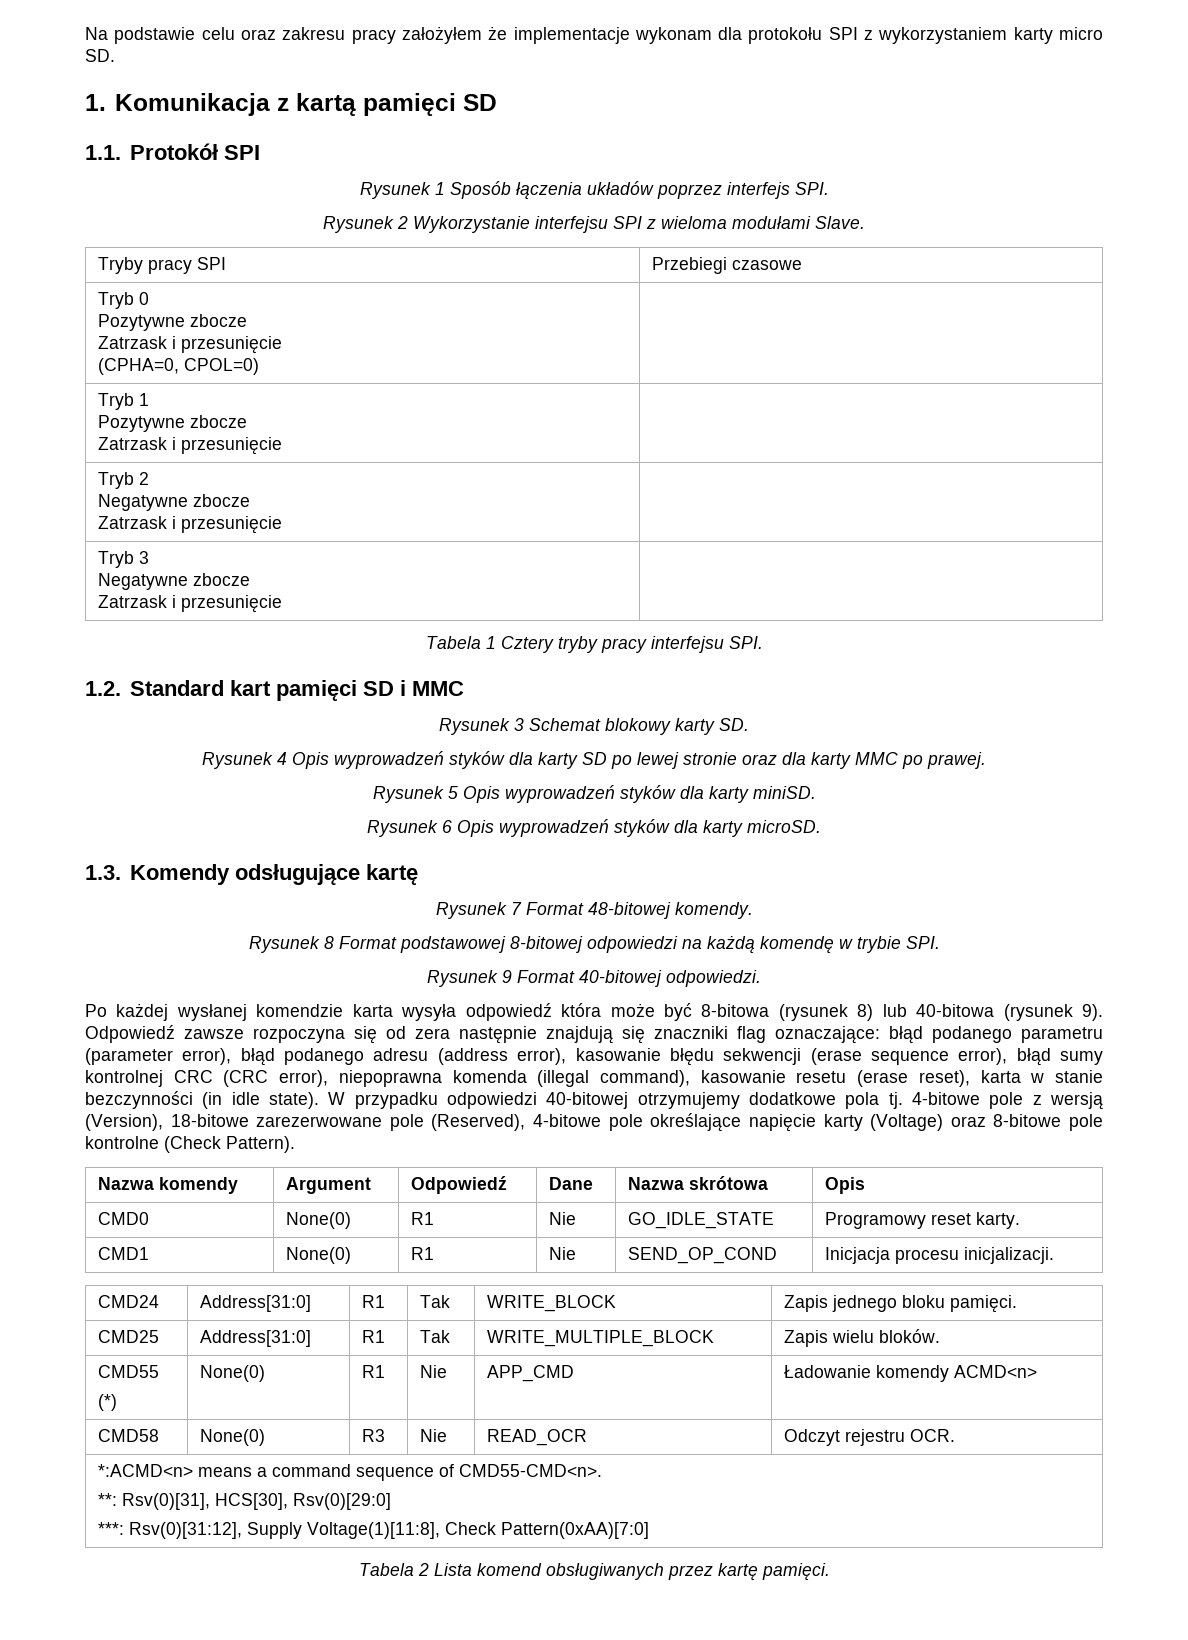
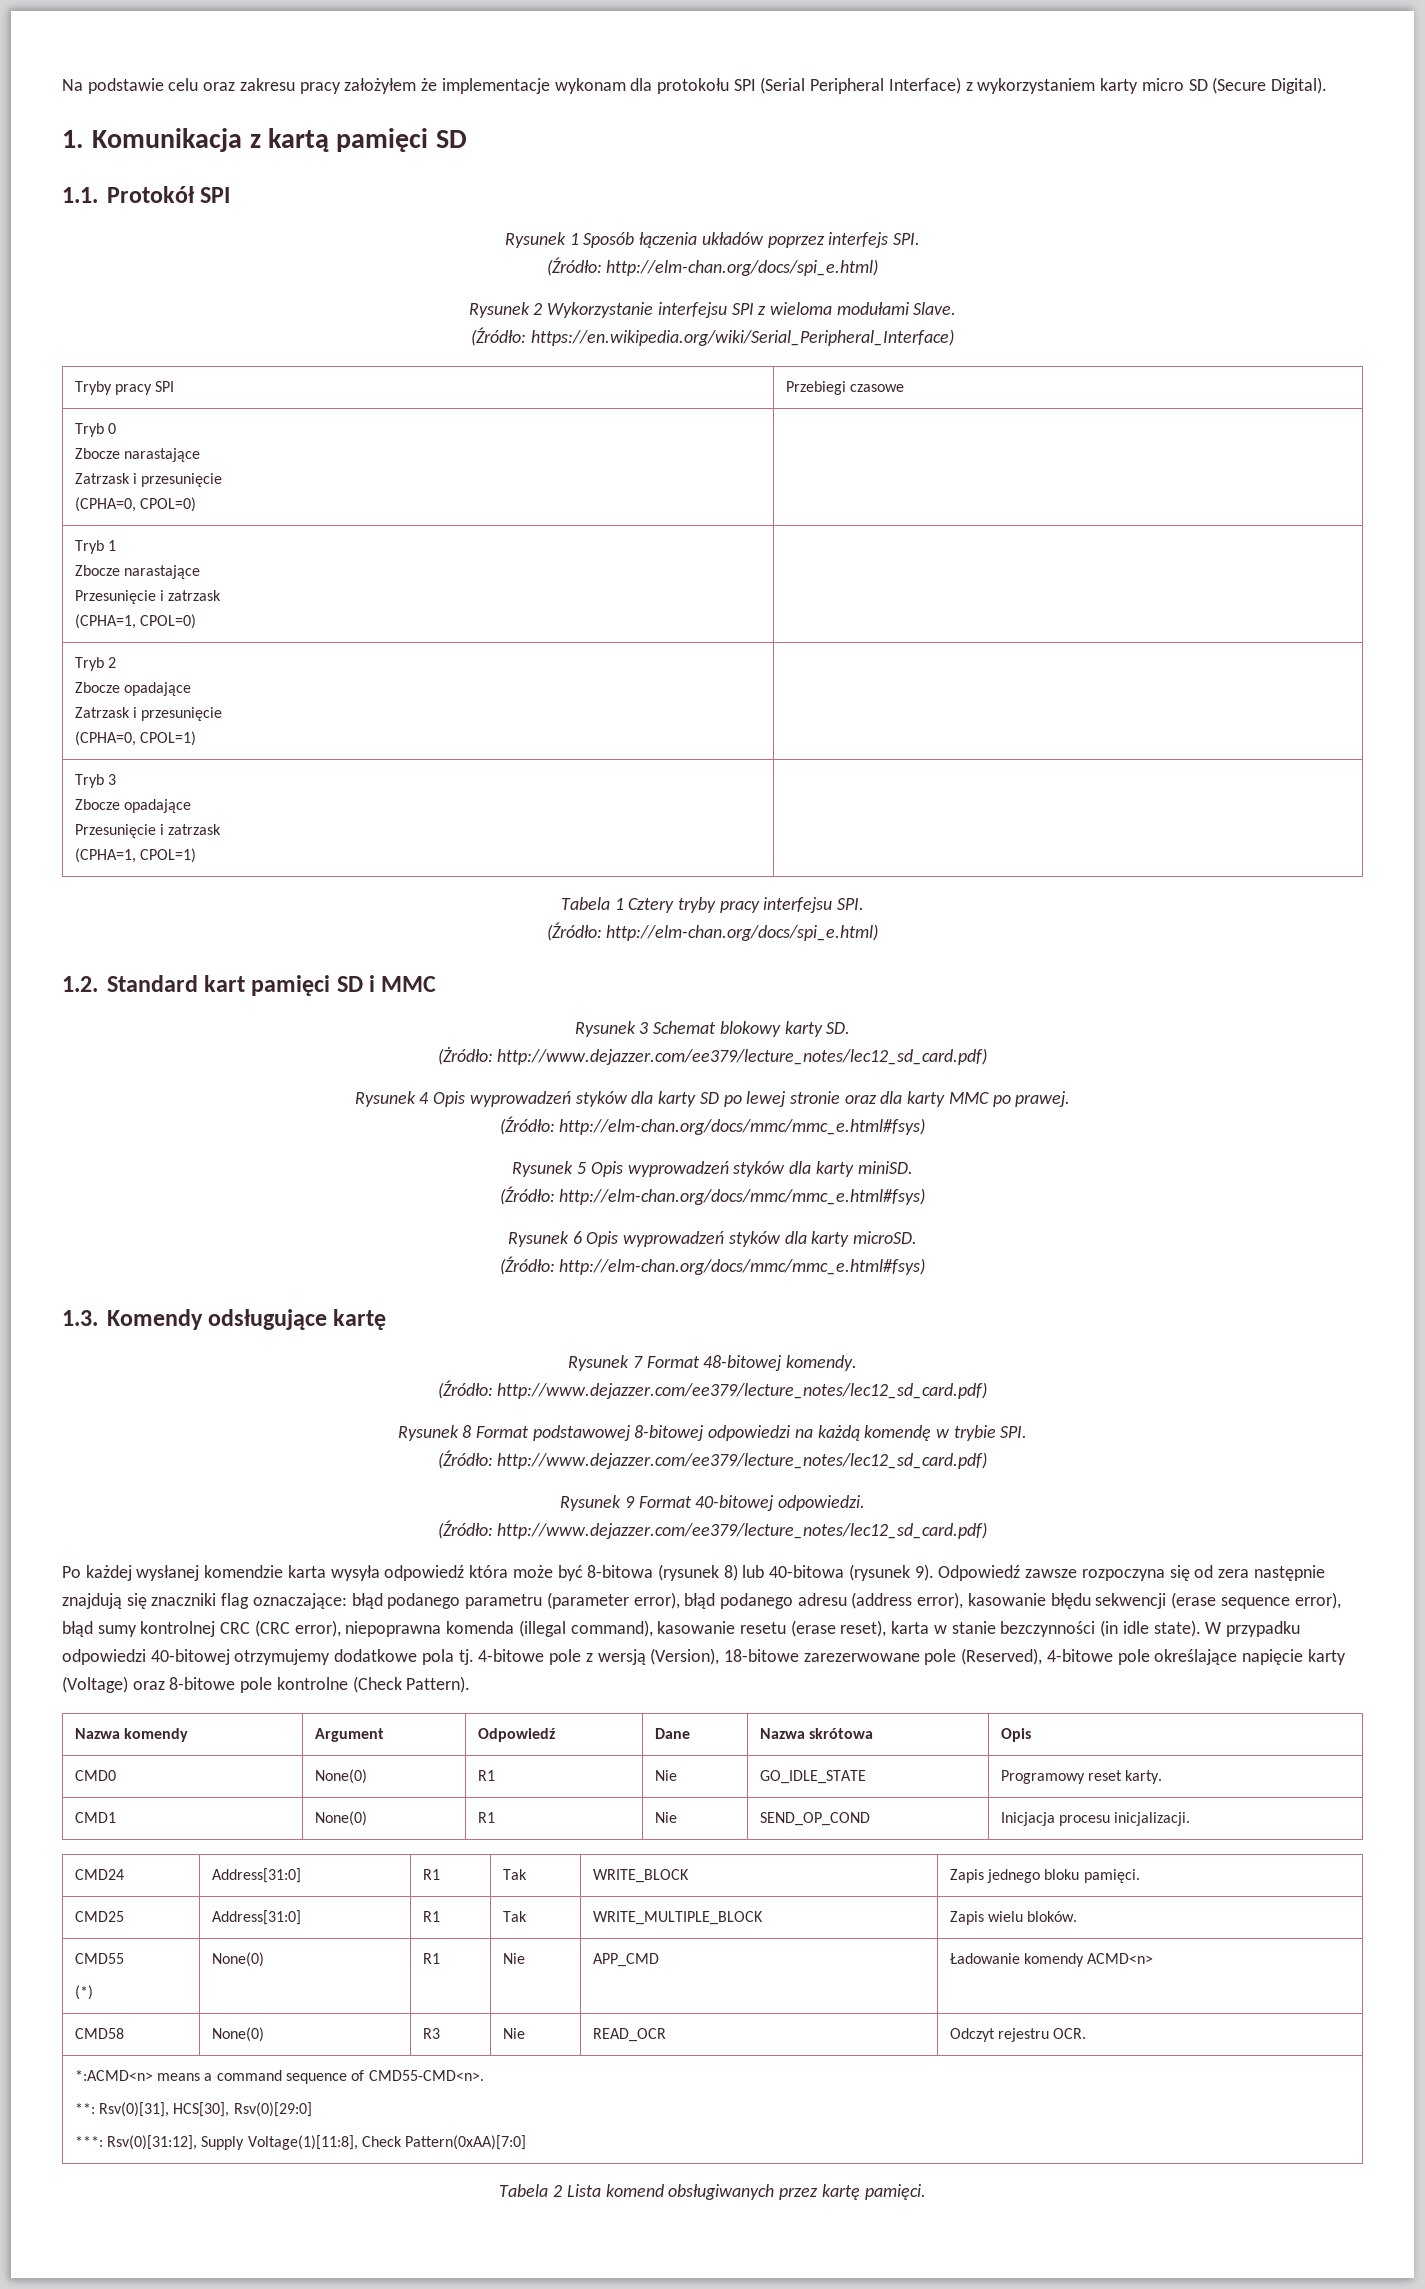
(858, 33) none -> [760,77,961,94] (Serial Peripheral Interface)
[85,49,115,62] SD. -> [1188,77,1327,94] SD (Secure Digital).
(829, 188) none -> [546,257,879,276] // (Źródło: http://elm-chan.org/docs/spi_e.html)
(865, 222) none -> [471,327,954,346] // (Źródło: https://en.wikipedia.org/wiki/Serial_Peripheral_Interface)
[97,314,247,331] Pozytywne zbocze -> [74,448,201,462] Zbocze narastające
[97,415,247,432] [97,437,282,455] Pozytywne zbocze // Zatrzask i przesunięcie -> [74,565,201,579] [74,590,222,604] [74,614,197,629] Zbocze narastające // Przesunięcie i zatrzask // (CPHA=1, CPOL=0)
[97,494,250,511] [97,516,282,534] Negatywne zbocze // Zatrzask i przesunięcie -> [74,682,192,696] [74,707,223,721] [74,731,197,746] Zbocze opadające // Zatrzask i przesunięcie // (CPHA=0, CPOL=1)
[97,573,250,590] [97,595,282,613] Negatywne zbocze // Zatrzask i przesunięcie -> [74,799,192,813] [74,824,222,838] [74,848,197,863] Zbocze opadające // Przesunięcie i zatrzask // (CPHA=1, CPOL=1)
(763, 642) none -> [546,922,879,941] // (Źródło: http://elm-chan.org/docs/spi_e.html)
(749, 724) none -> [437,1046,988,1065] // (Żródło: http://www.dejazzer.com/ee379/lecture_notes/lec12_sd_card.pdf)
(986, 760) none -> [499,1116,926,1135] // (Źródło: http://elm-chan.org/docs/mmc/mmc_e.html#fsys)
(816, 792) none -> [499,1186,926,1205] // (Źródło: http://elm-chan.org/docs/mmc/mmc_e.html#fsys)
(821, 826) none -> [499,1256,926,1275] // (Źródło: http://elm-chan.org/docs/mmc/mmc_e.html#fsys)
(753, 910) none -> [437,1380,988,1399] // (Źródło: http://www.dejazzer.com/ee379/lecture_notes/lec12_sd_card.pdf)
(940, 942) none -> [437,1450,988,1469] // (Źródło: http://www.dejazzer.com/ee379/lecture_notes/lec12_sd_card.pdf)
(761, 978) none -> [437,1520,988,1539] // (Źródło: http://www.dejazzer.com/ee379/lecture_notes/lec12_sd_card.pdf)

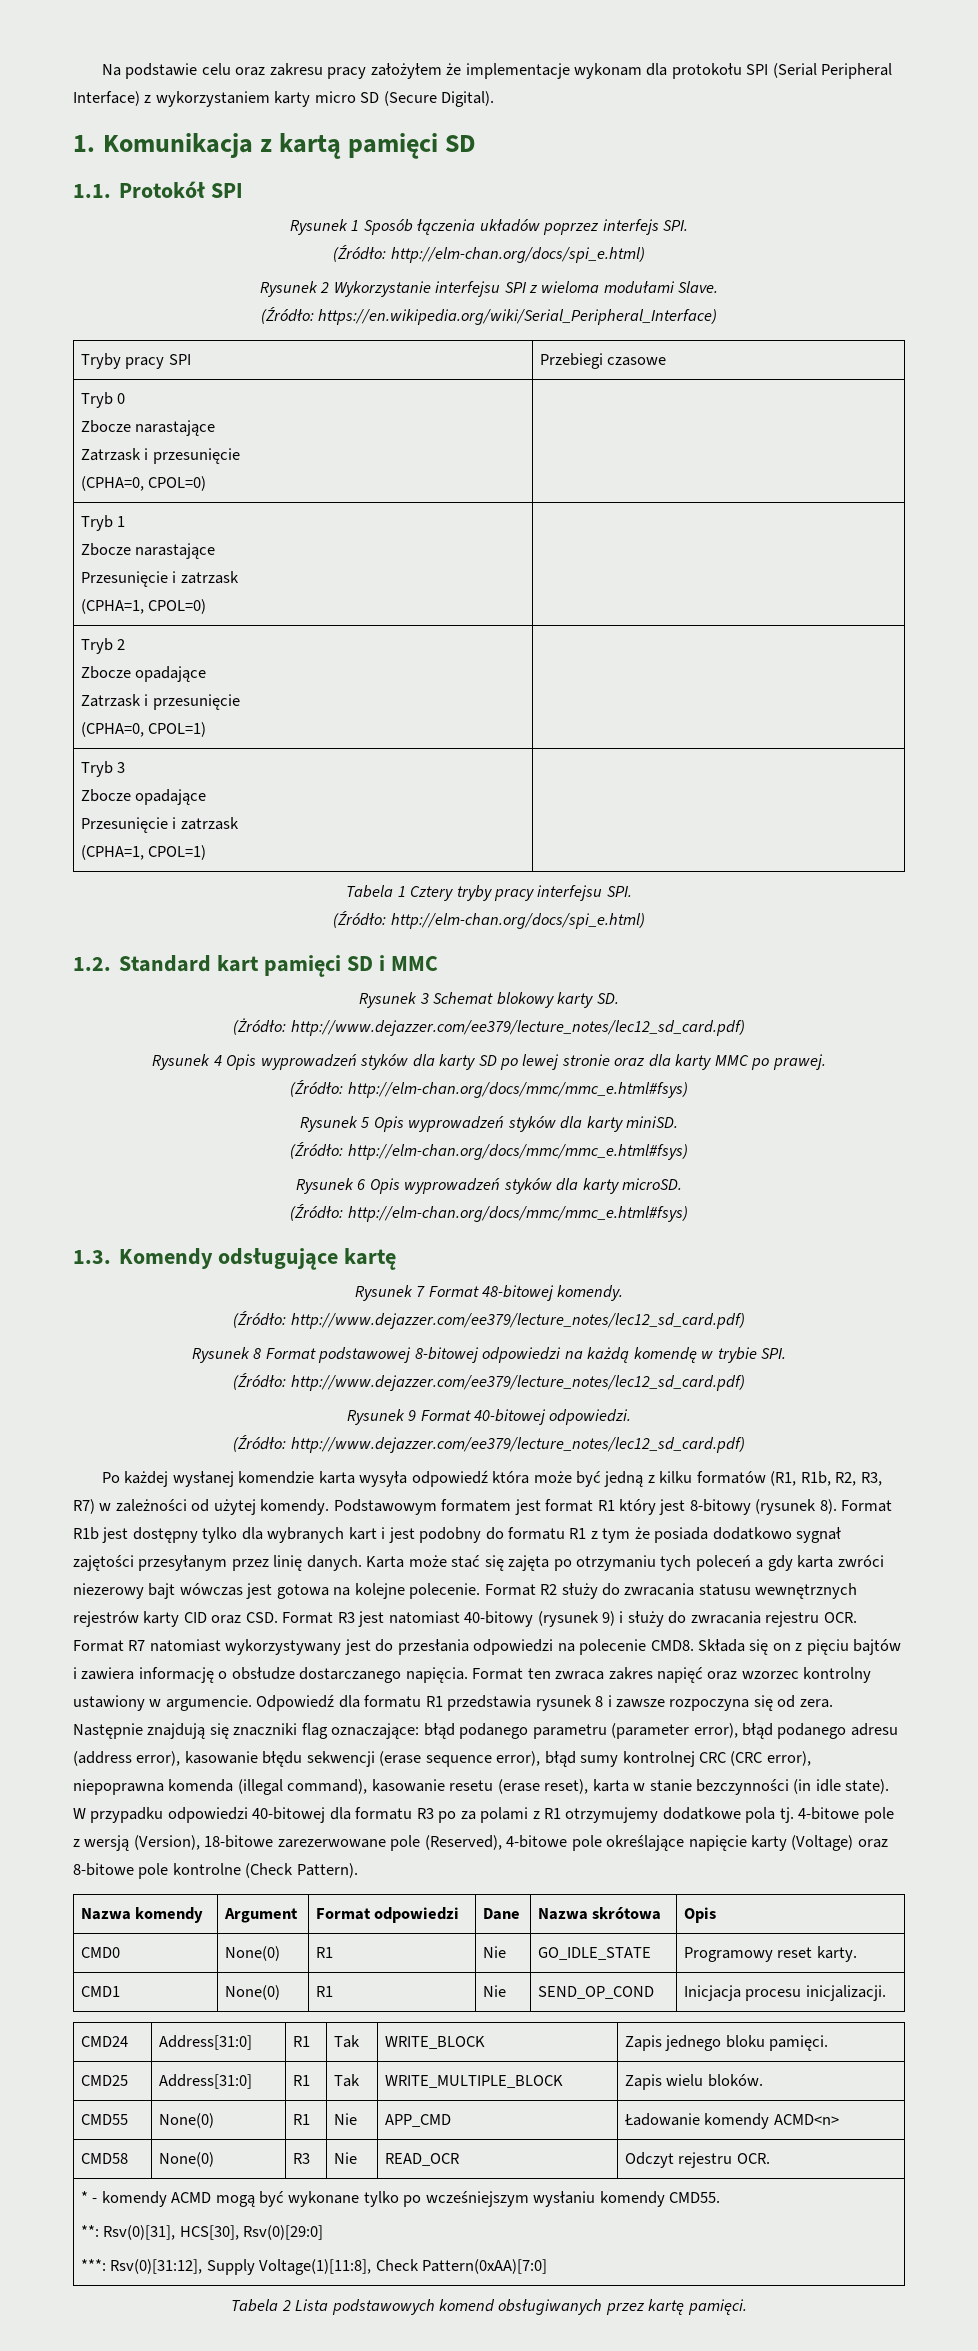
[587,1564,1021,1581] 8-bitowa (rysunek 8) lub 40-bitowa (rysunek 9). Odpowiedź -> [604,1471,882,1487] [73,1499,893,1515] [73,1527,842,1543] [73,1555,884,1571] [73,1583,858,1599] [73,1611,857,1627] [73,1639,902,1655] [73,1667,872,1683] [73,1694,612,1711] jedną z kilku formatów (R1, R1b, R2, R3, R7) w zależności od użytej komendy. Podstawowym formatem jest format R1 który jest 8-bitowy (rysunek 8). Format R1b jest dostępny tylko dla wybranych kart i jest podobny do formatu R1 z tym że posiada dodatkowo sygnał zajętości przesyłanym przez linię danych. Karta może stać się zajęta po otrzymaniu tych poleceń a gdy karta zwróci niezerowy bajt wówczas jest gotowa na kolejne polecenie. Format R2 służy do zwracania statusu wewnętrznych rejestrów karty CID oraz CSD. Format R3 jest natomiast 40-bitowy (rysunek 9) i służy do zwracania rejestru OCR. Format R7 natomiast wykorzystywany jest do przesłania odpowiedzi na polecenie CMD8. Składa się on z pięciu bajtów i zawiera informację o obsłudze dostarczanego napięcia. Format ten zwraca zakres napięć oraz wzorzec kontrolny ustawiony w argumencie. Odpowiedź dla formatu R1 przedstawia rysunek 8 i
[1217,1565,1325,1581] zera następnie -> [799,1699,833,1708] [73,1723,143,1739] zera. Następnie
(230, 1657) none -> [329,1807,562,1823] dla formatu R3 po za polami z R1
[477,1728,556,1742] Odpowiedź -> [315,1907,460,1923] Format odpowiedzi
[74,1985,93,2000] // (*) -> (128, 2119) none
[74,2070,484,2084] *:ACMD<n> means a command sequence of CMD55-CMD<n>. -> [80,2191,721,2207] * - komendy ACMD mogą być wykonane tylko po wcześniejszym wysłaniu komendy CMD55.
(601, 2190) none -> [331,2299,435,2315] podstawowych

